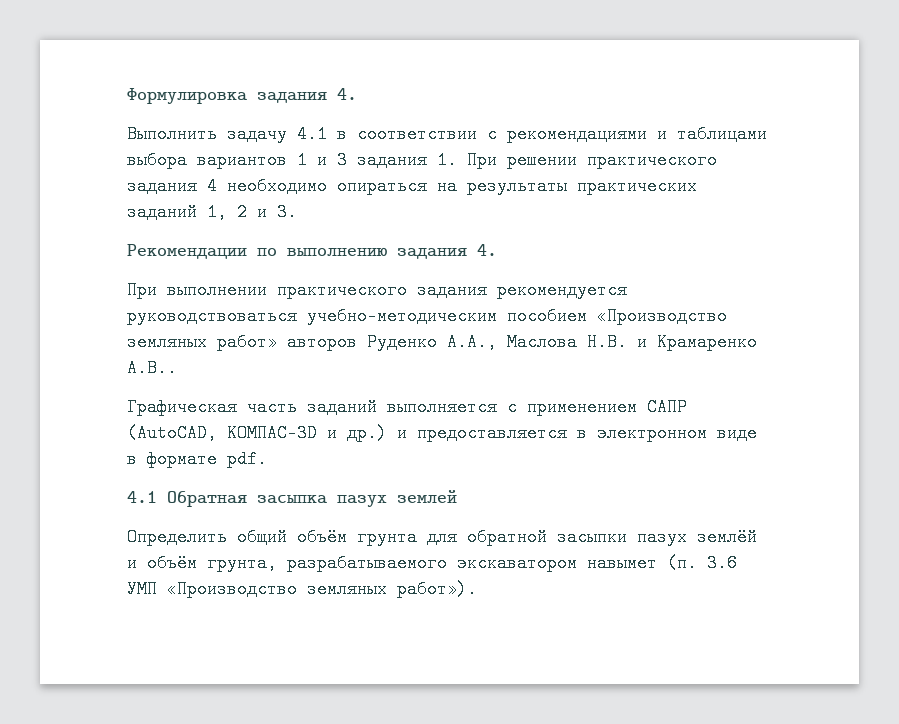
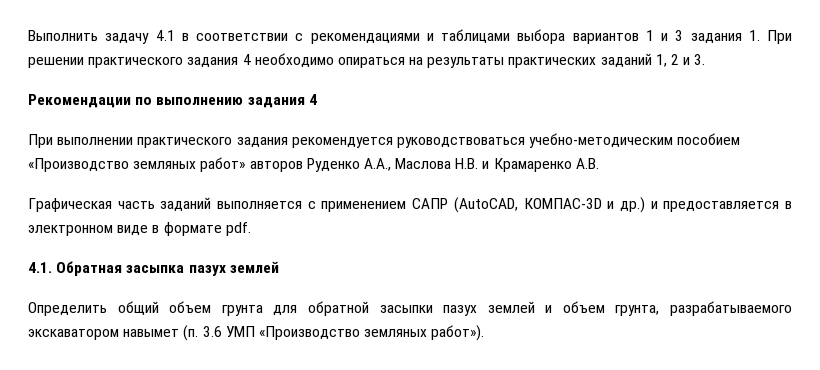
[127,88,357,104] Формулировка задания 4. // -> (28, 35) none
[477,244,497,256] 4. -> [308,94,317,105] 4
[127,359,177,377] А.В.. -> [575,158,599,169] А.В.
[127,491,157,503] 4.1 -> [28,262,52,273] 4.1.
[297,530,347,546] объём -> [169,301,212,313] объем
[697,530,757,546] [127,556,197,572] землёй и объём -> [487,301,605,313] землей и объем

